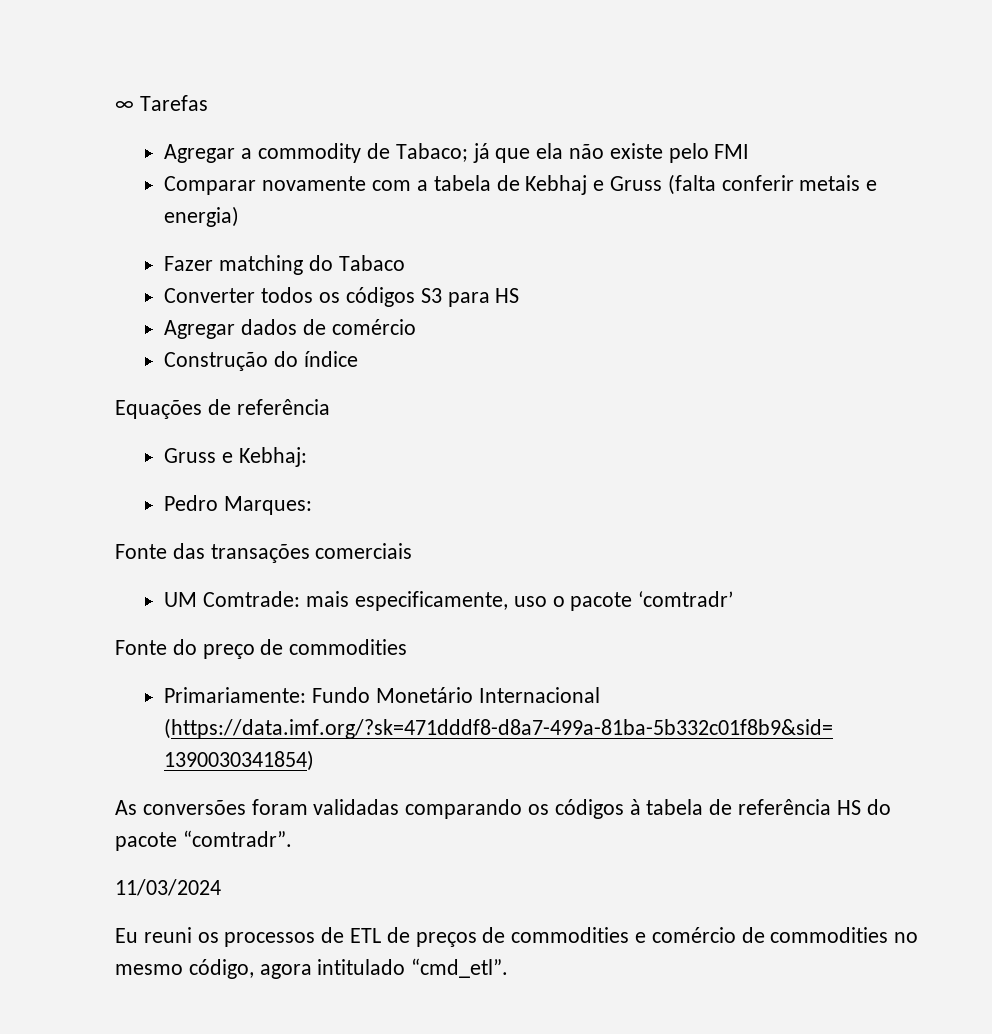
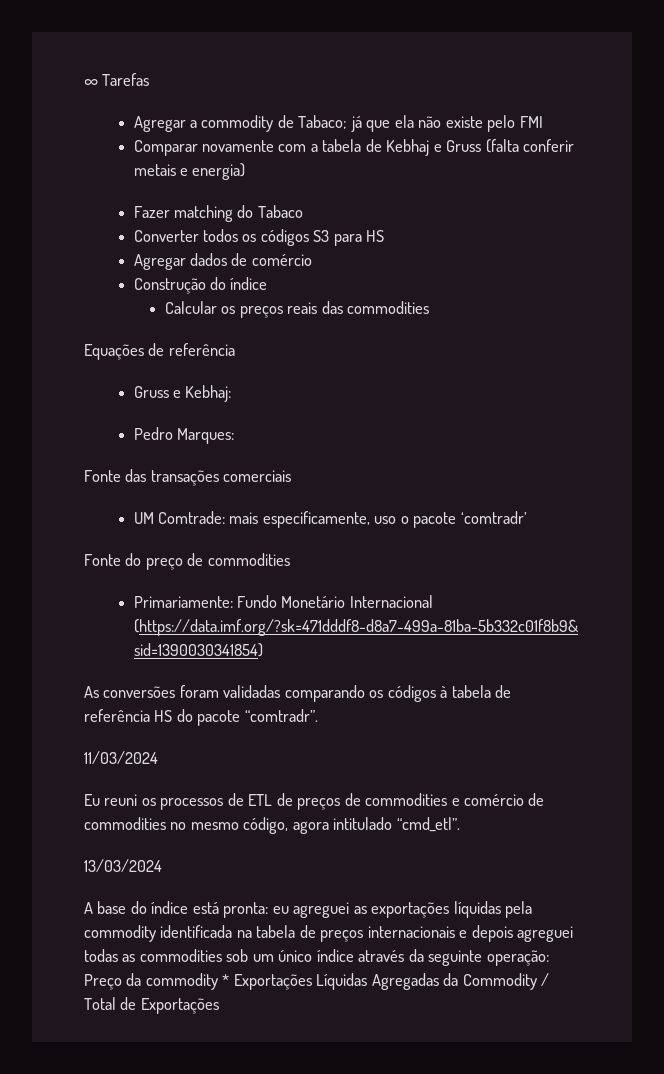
(359, 359) none -> [164,301,430,318] // Calcular os preços reais das commodities
(509, 968) none -> [84,859,162,872] [84,901,533,918] [84,925,574,942] [84,949,549,966] [84,973,550,990] [84,997,219,1014] // 13/03/2024 // A base do índice está pronta: eu agreguei as exportações líquidas pela commodity identificada na tabela de preços internacionais e depois agreguei todas as commodities sob um único índice através da seguinte operação: Preço da commodity * Exportações Líquidas Agregadas da Commodity / Total de Exportações

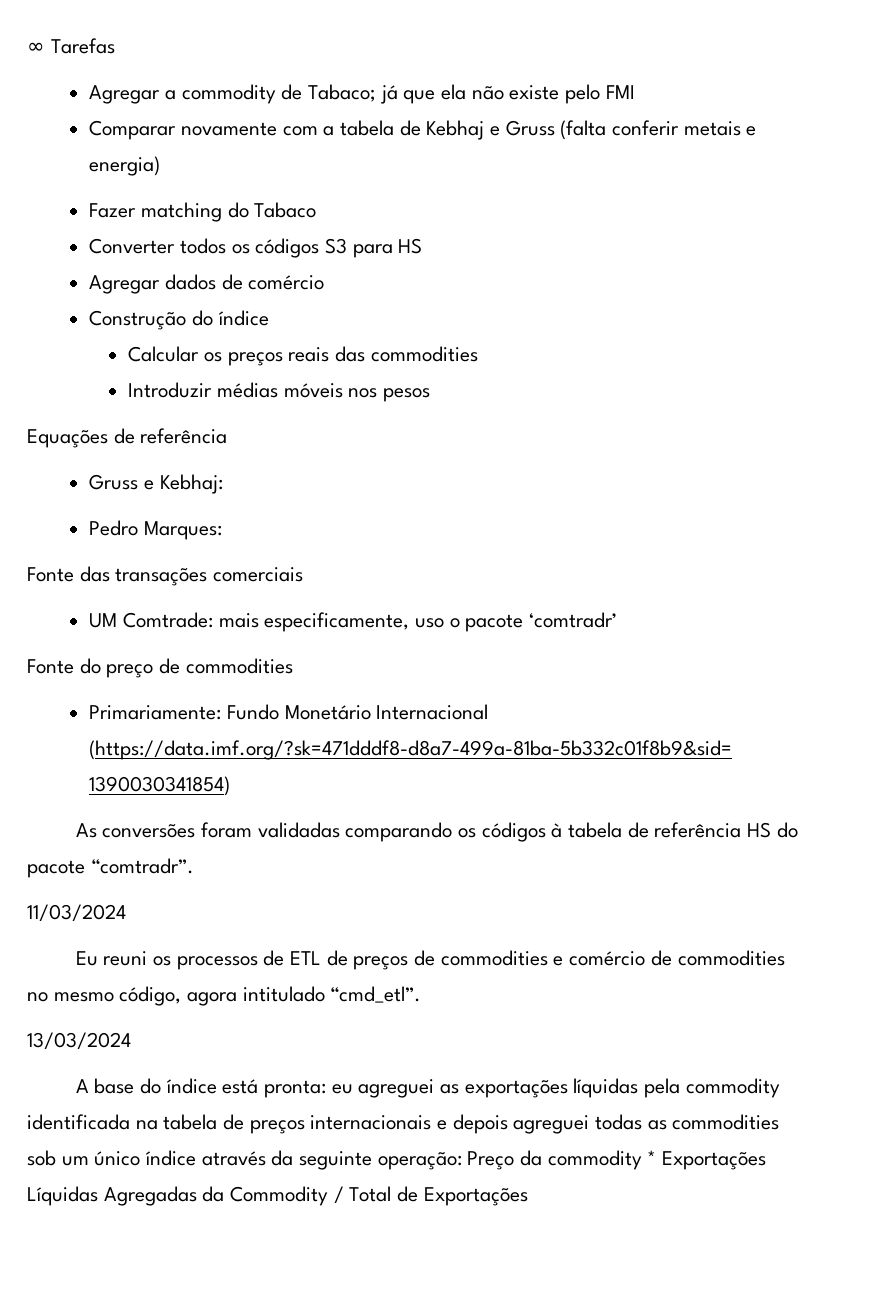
(430, 307) none -> [128,382,430,402] // Introduzir médias móveis nos pesos

